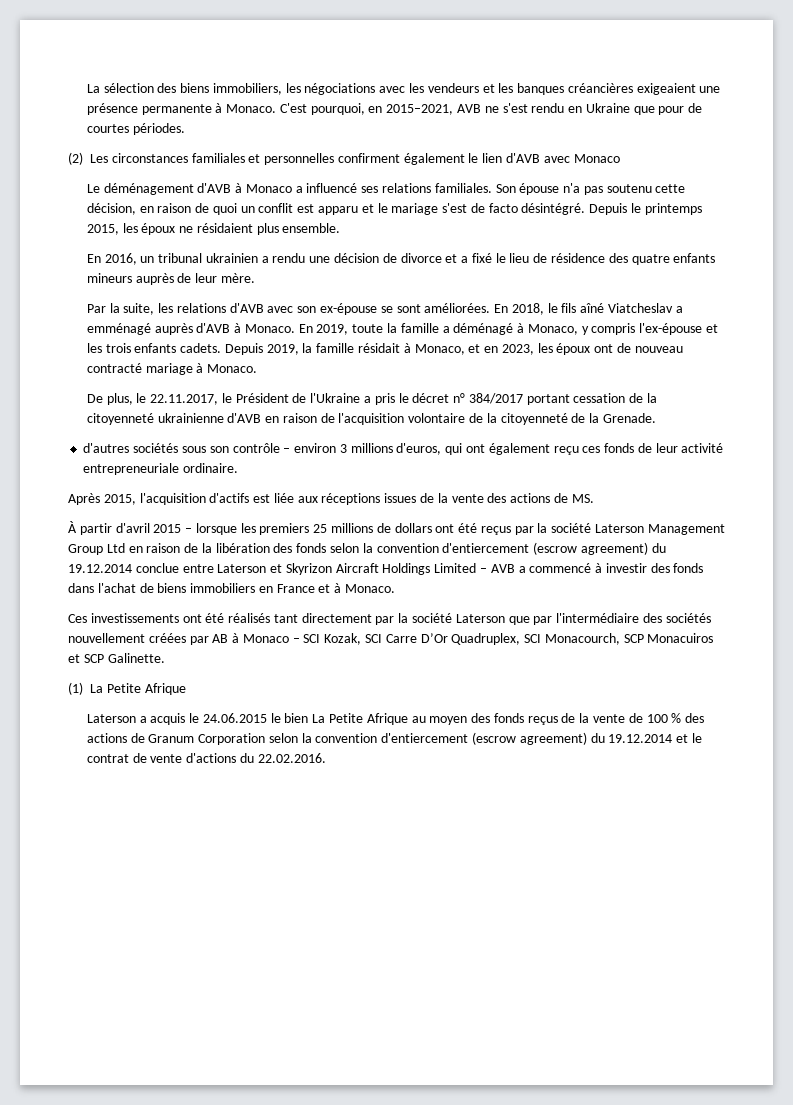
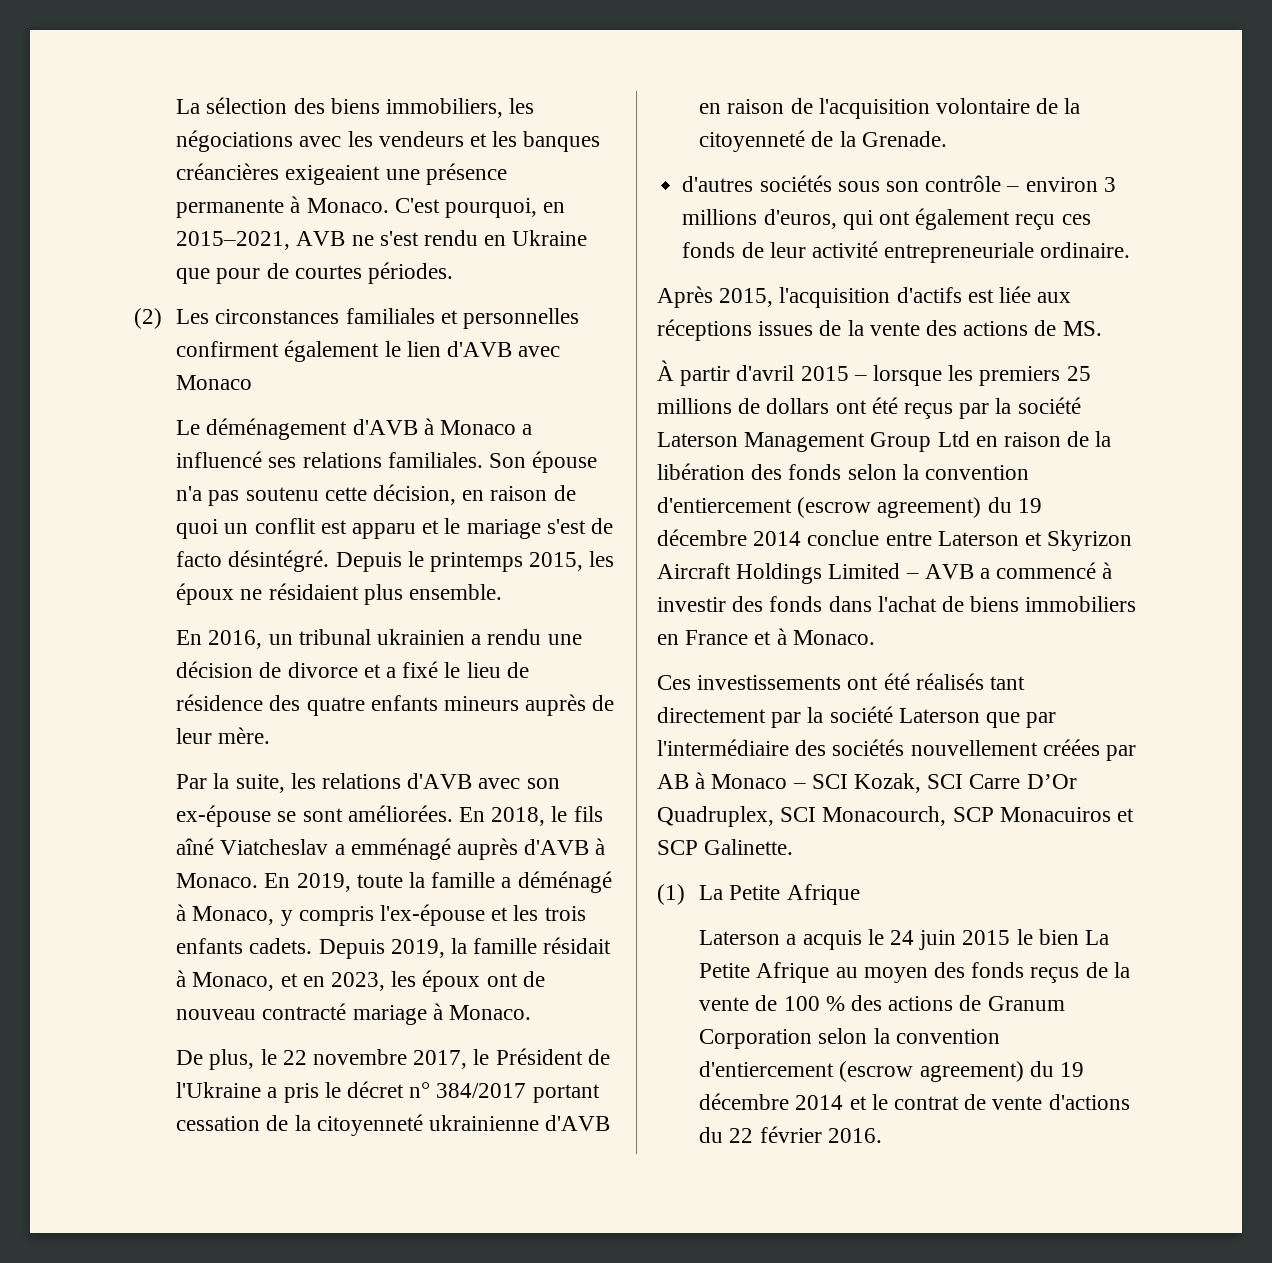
[150,394,219,405] 22.11.2017, -> [282,1049,468,1069] 22 novembre 2017,
[68,564,132,573] 19.12.2014 -> [1017,498,1042,513] [657,529,802,546] 19 décembre 2014
[202,713,267,723] 24.06.2015 -> [890,930,1011,950] 24 juin 2015
[608,734,673,743] 19.12.2014 -> [1060,1062,1085,1077] [699,1093,844,1110] 19 décembre 2014
[257,753,326,763] 22.02.2016. -> [729,1126,882,1143] 22 février 2016.

